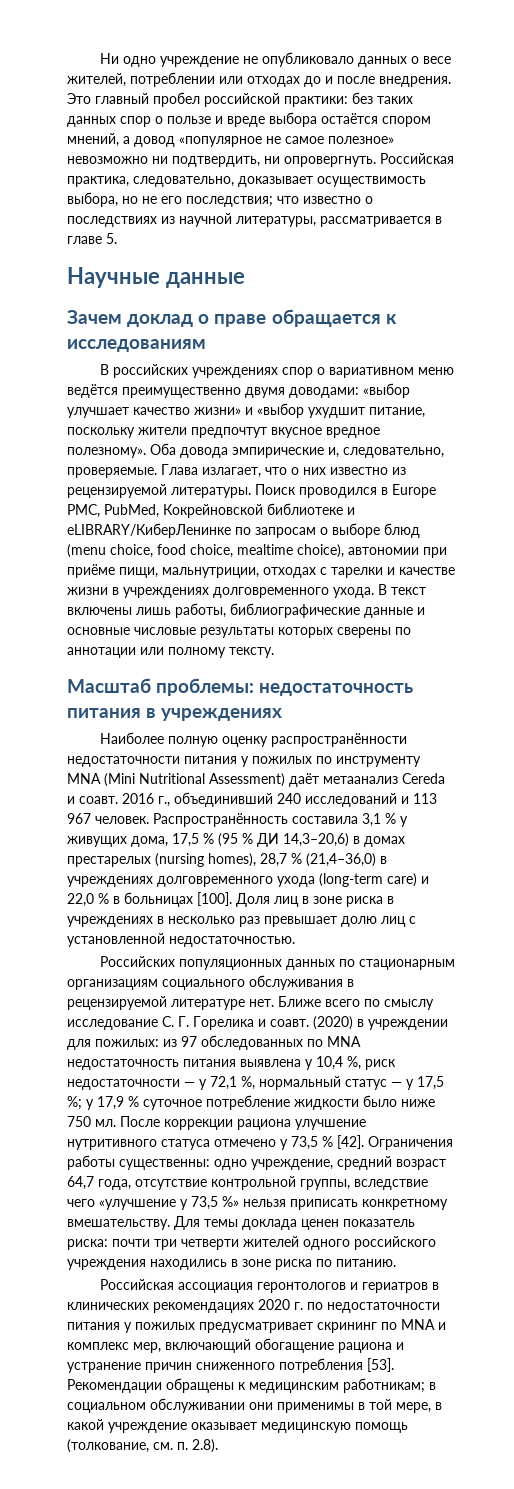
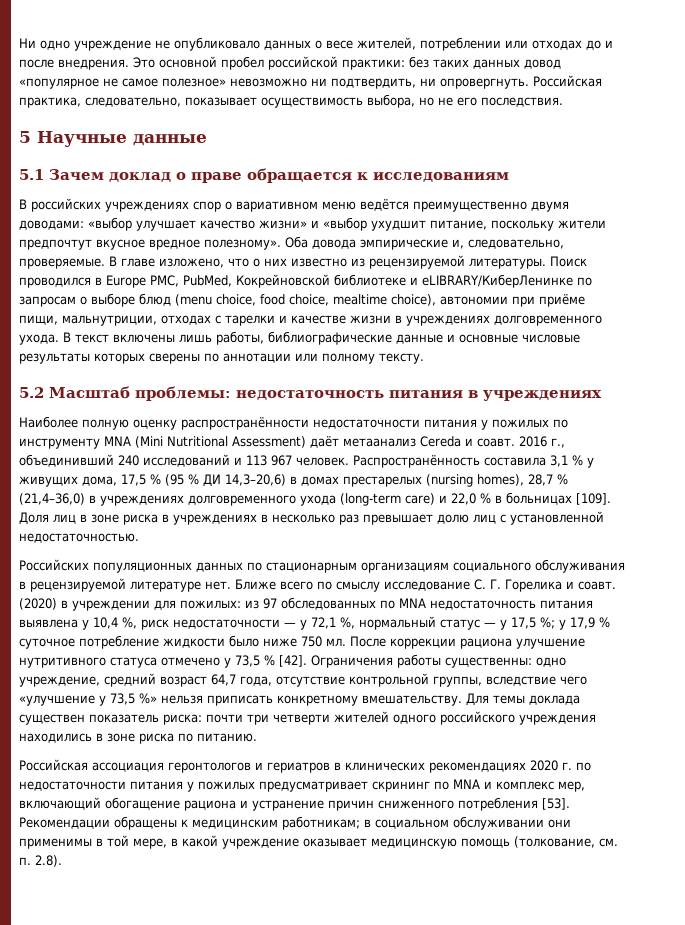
[95,93,149,104] главный -> [159,56,217,68] основной
[120,112,431,127] [67,133,130,147] спор о пользе и вреде выбора остаётся спором мнений, а -> (520, 64) none
[238,176,313,187] доказывает -> [185,97,257,106] показывает
[186,196,373,207] [67,213,442,227] [67,233,117,244] последствия; что известно о последствиях из научной литературы, рассматривается в главе 5. // -> [481,97,563,107] [19,131,31,143] последствия. // 5
(245, 280) none -> [19,169,44,180] 5.1
[161,464,261,478] Глава излагает, -> [109,256,224,268] В главе изложено,
(274, 652) none -> [19,387,44,398] 5.2
[197,892,232,906] [100]. -> [576,493,611,505] [109].
[301,1219,339,1230] ценен -> [19,714,85,725] существен

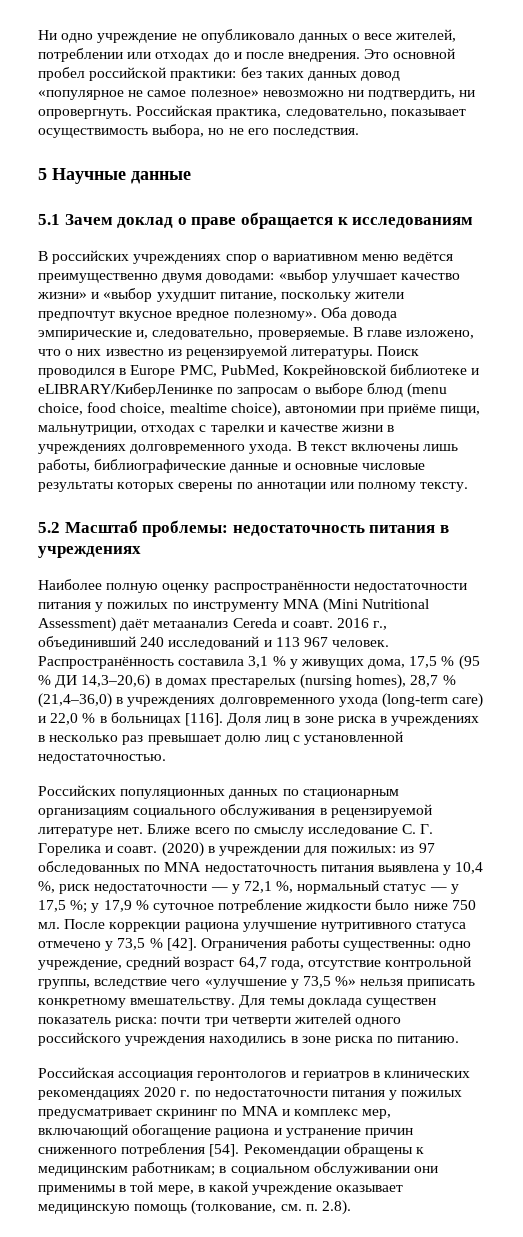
[576,493,611,505] [109]. -> [184,713,223,726] [116].
[542,798,570,810] [53]. -> [209,1144,240,1157] [54].

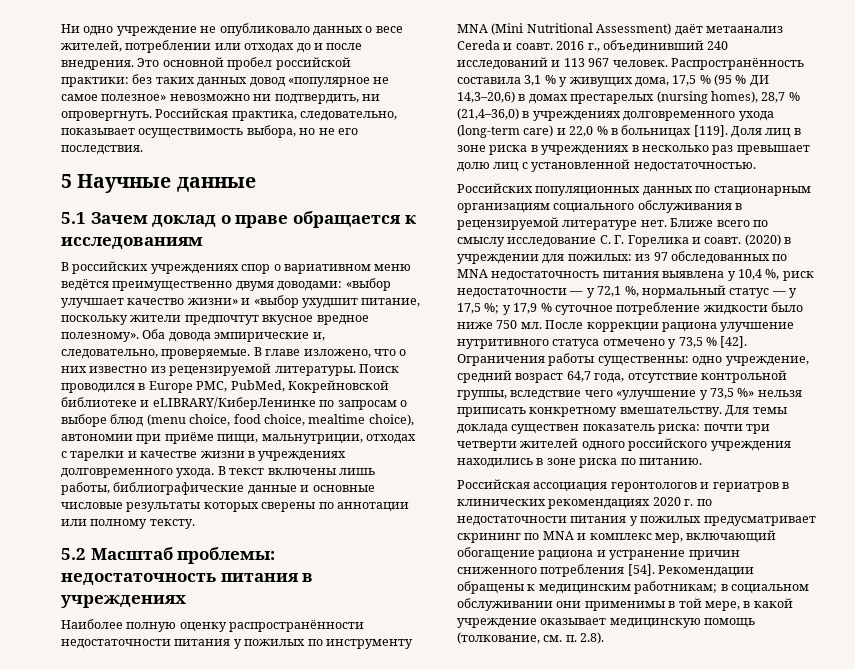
[184,713,223,726] [116]. -> [693,125,728,137] [119].

